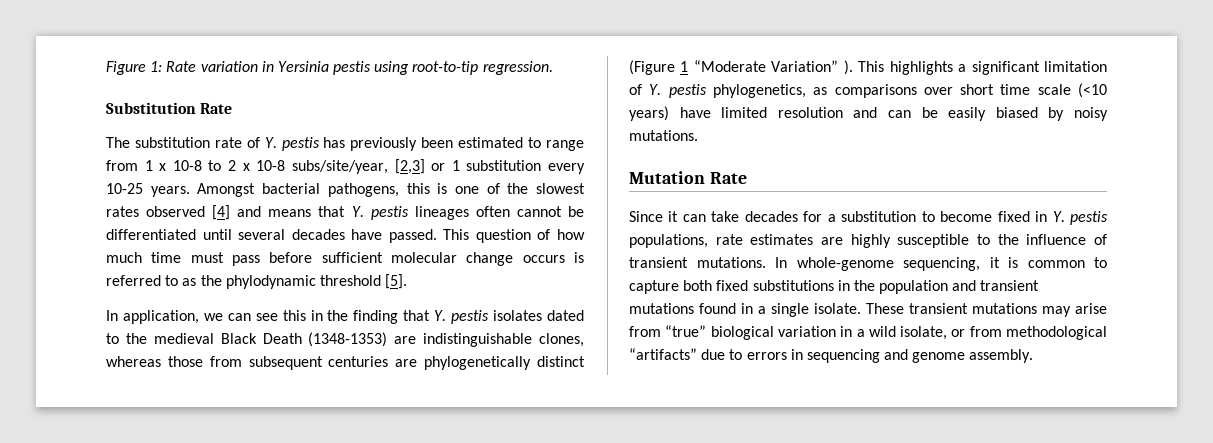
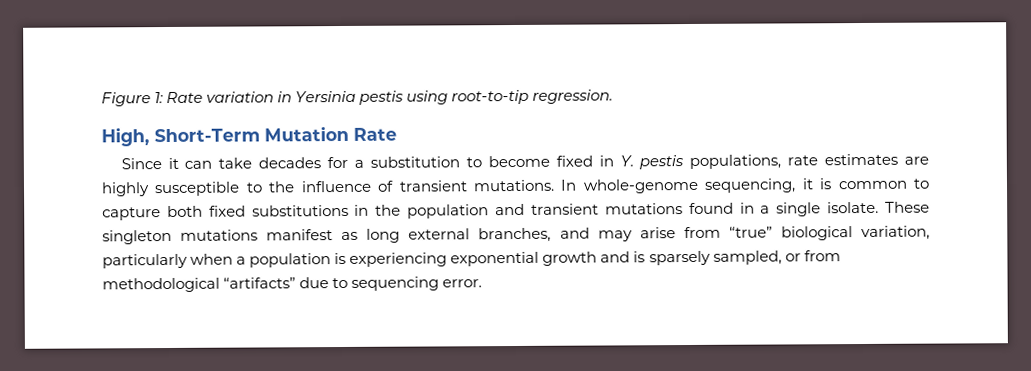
[106,102,233,114] [106,137,585,151] [106,159,586,174] [106,183,585,197] [106,205,584,220] [106,229,585,243] [106,252,584,266] [106,274,408,289] [106,310,584,324] [106,332,584,347] [106,356,585,370] [629,60,1107,75] [629,83,1107,98] [629,106,1108,121] [629,130,698,141] Substitution Rate // The substitution rate of Y. pestis has previously been estimated to range from 1 x 10-8 to 2 x 10-8 subs/site/year, [2,3] or 1 substitution every 10-25 years. Amongst bacterial pathogens, this is one of the slowest rates observed [4] and means that Y. pestis lineages often cannot be differentiated until several decades have passed. This question of how much time must pass before sufficient molecular change occurs is referred to as the phylodynamic threshold [5]. // In application, we can see this in the finding that Y. pestis isolates dated to the medieval Black Death (1348-1353) are indistinguishable clones, whereas those from subsequent centuries are phylogenetically distinct (Figure 1 “Moderate Variation” ). This highlights a significant limitation of Y. pestis phylogenetics, as comparisons over short time scale (<10 years) have limited resolution and can be easily biased by noisy mutations. // -> [101,127,260,147] High, Short-Term
[909,303,1037,314] transient mutations -> [102,227,590,245] singleton mutations manifest as long external branches, and
[777,326,948,340] variation in a wild isolate, -> [861,225,931,241] [102,250,782,269] variation, particularly when a population is experiencing exponential growth and is sparsely sampled,
[746,349,1034,363] errors in sequencing and genome assembly. -> [351,276,483,291] sequencing error.

